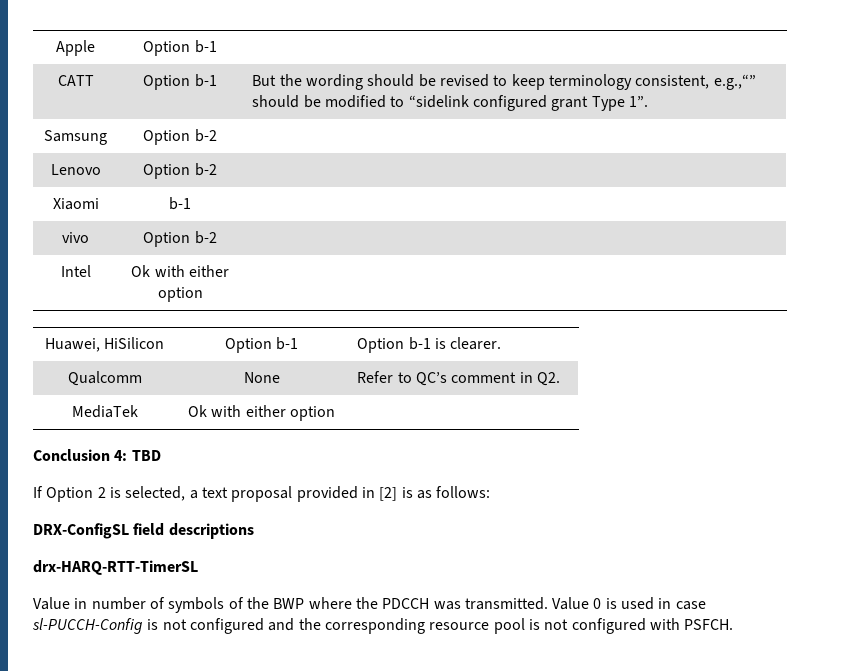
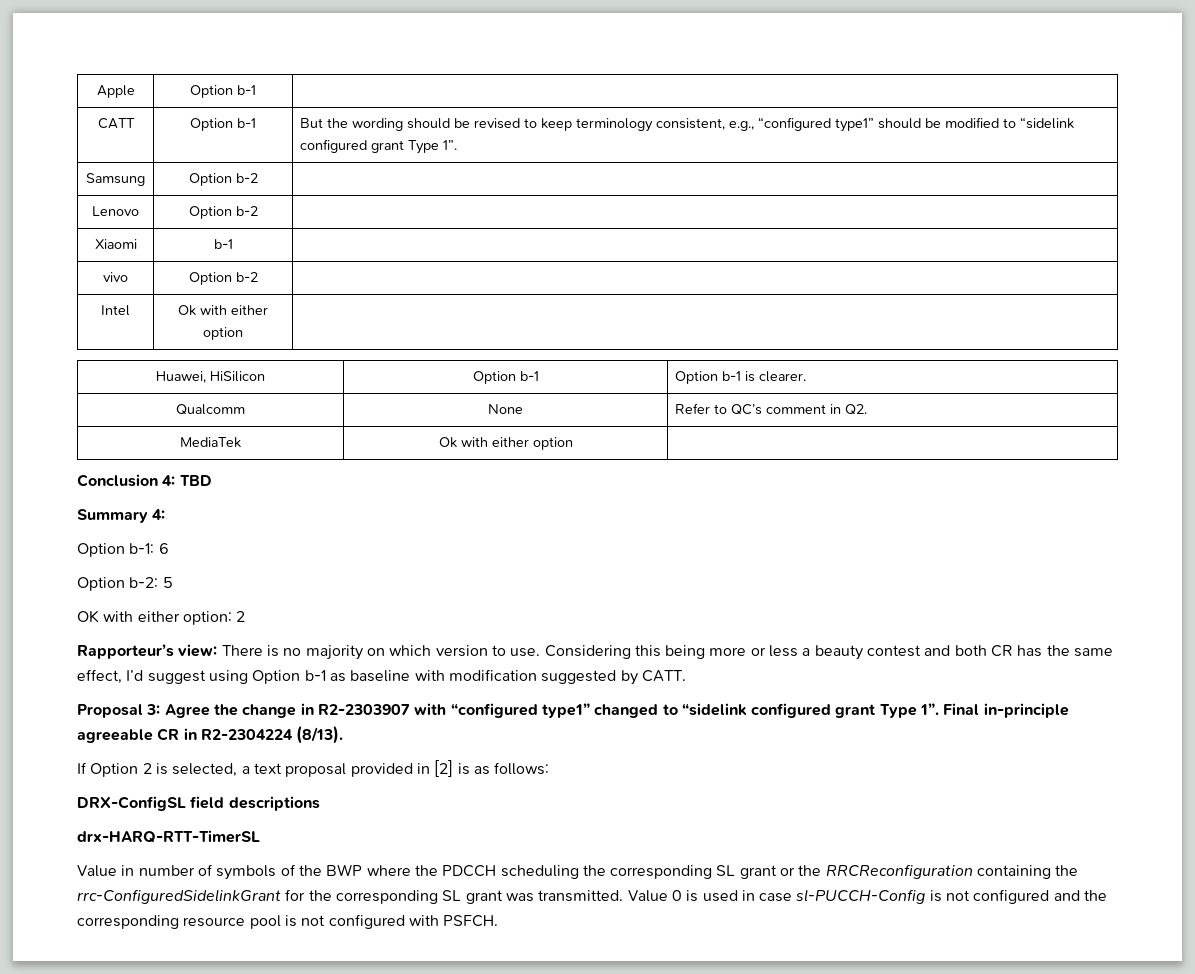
[713,74,756,90] e.g.,“” -> [729,117,875,132] e.g., “configured type1”
(161, 455) none -> [77,509,166,523] [77,543,169,557] [77,577,173,591] [77,610,246,625] [77,644,1114,660] [77,669,686,685] [77,703,1069,718] [77,726,344,744] // Summary 4: // Option b-1: 6 // Option b-2: 5 // OK with either option: 2 // Rapporteur’s view: There is no majority on which version to use. Considering this being more or less a beauty contest and both CR has the same effect, I’d suggest using Option b-1 as baseline with modification suggested by CATT. // Proposal 3: Agree the change in R2-2303907 with “configured type1” changed to “sidelink configured grant Type 1”. Final in-principle agreeable CR in R2-2304224 (8/13).
(430, 603) none -> [500,864,1079,879] [77,889,503,904] scheduling the corresponding SL grant or the RRCReconfiguration containing the rrc-ConfiguredSidelinkGrant for the corresponding SL grant

